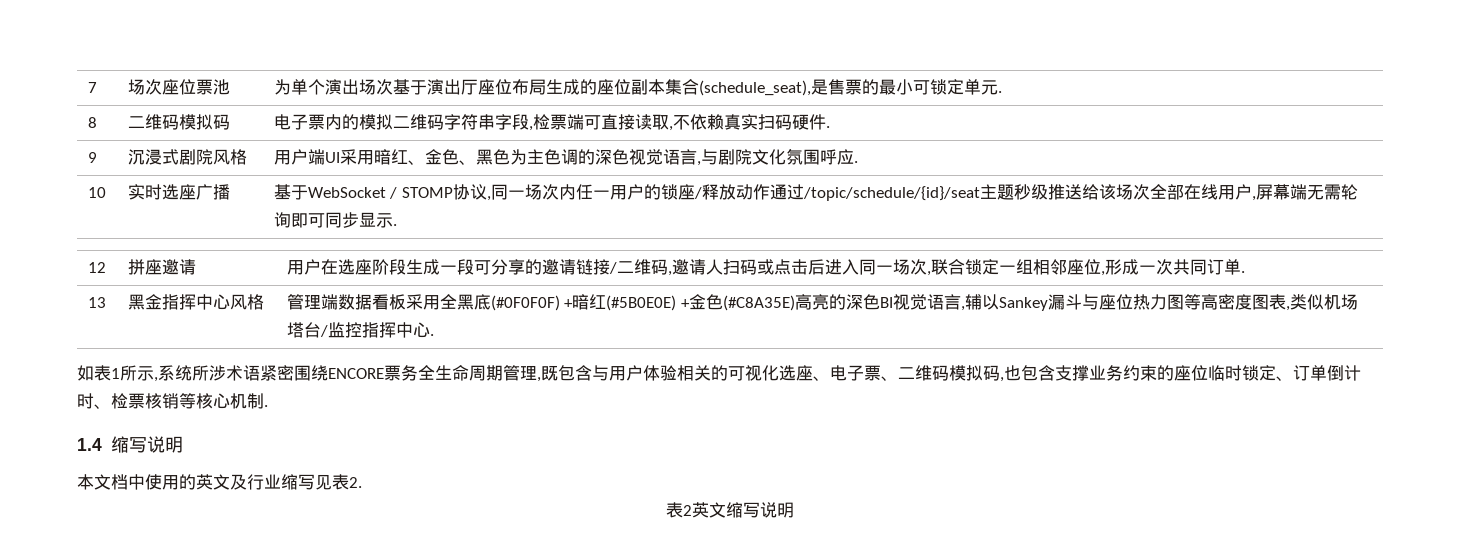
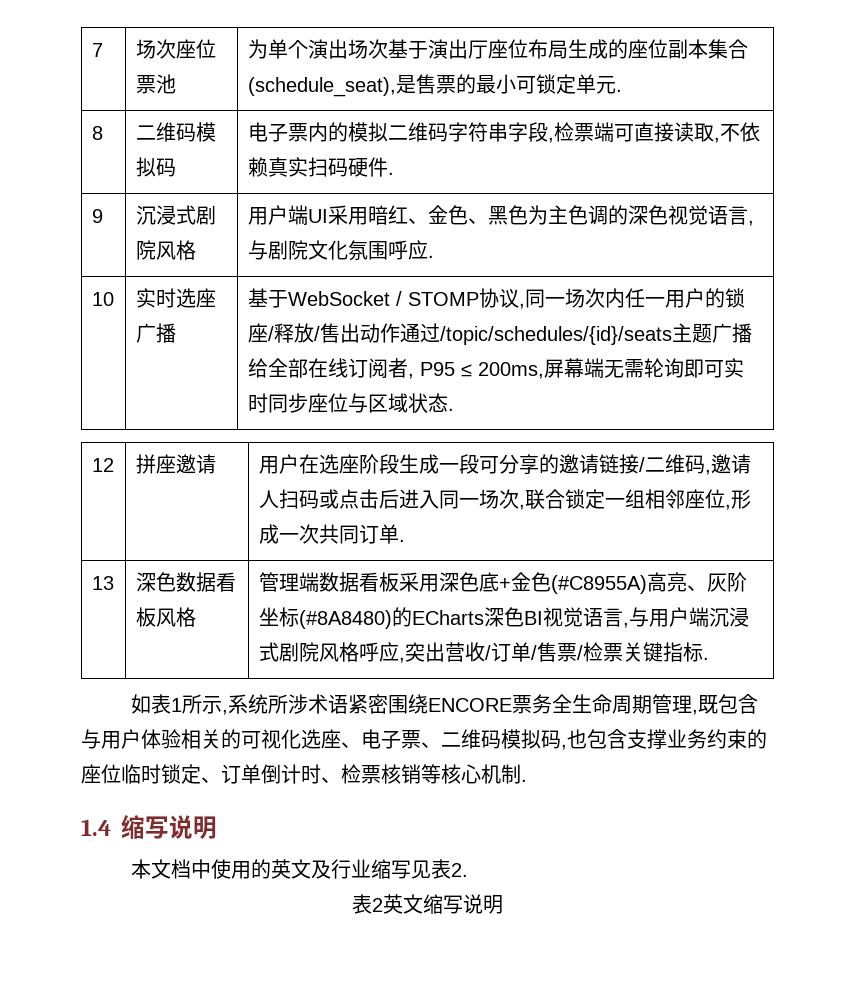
[735,184,1256,201] 动作通过/topic/schedule/{id}/seat主题秒级推送给该场次全部在线用户, -> [313,323,752,345] [247,358,544,379] /售出动作通过/topic/schedules/{id}/seats主题广播给全部在线订阅者, P95 ≤ 200ms,
[324,212,393,228] 同步显示 -> [723,358,744,378] [247,393,448,413] 实时同步座位与区域状态
[127,294,230,310] 黑金指挥中心 -> [135,572,236,592] [135,607,156,627] 深色数据看板
[439,294,846,311] 全黑底(#0F0F0F) +暗红(#5B0E0E) +金色(#C8A35E)高亮的 -> [438,572,747,594] [258,607,484,629] 深色底+金色(#C8955A)高亮、灰阶坐标(#8A8480)的ECharts
[964,294,1358,311] [286,322,430,338] 辅以Sankey漏斗与座位热力图等高密度图表,类似机场塔台/监控指挥中心 -> [628,607,749,627] [258,642,703,663] 与用户端沉浸式剧院风格呼应,突出营收/订单/售票/检票关键指标

